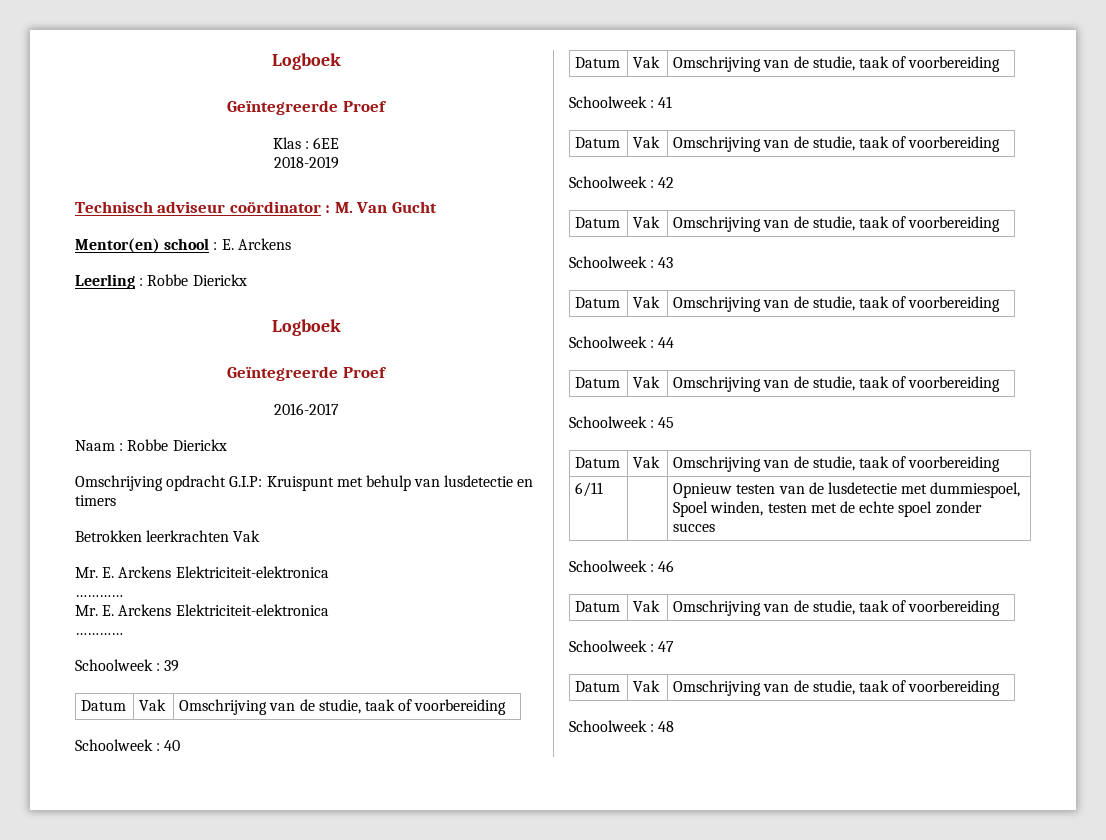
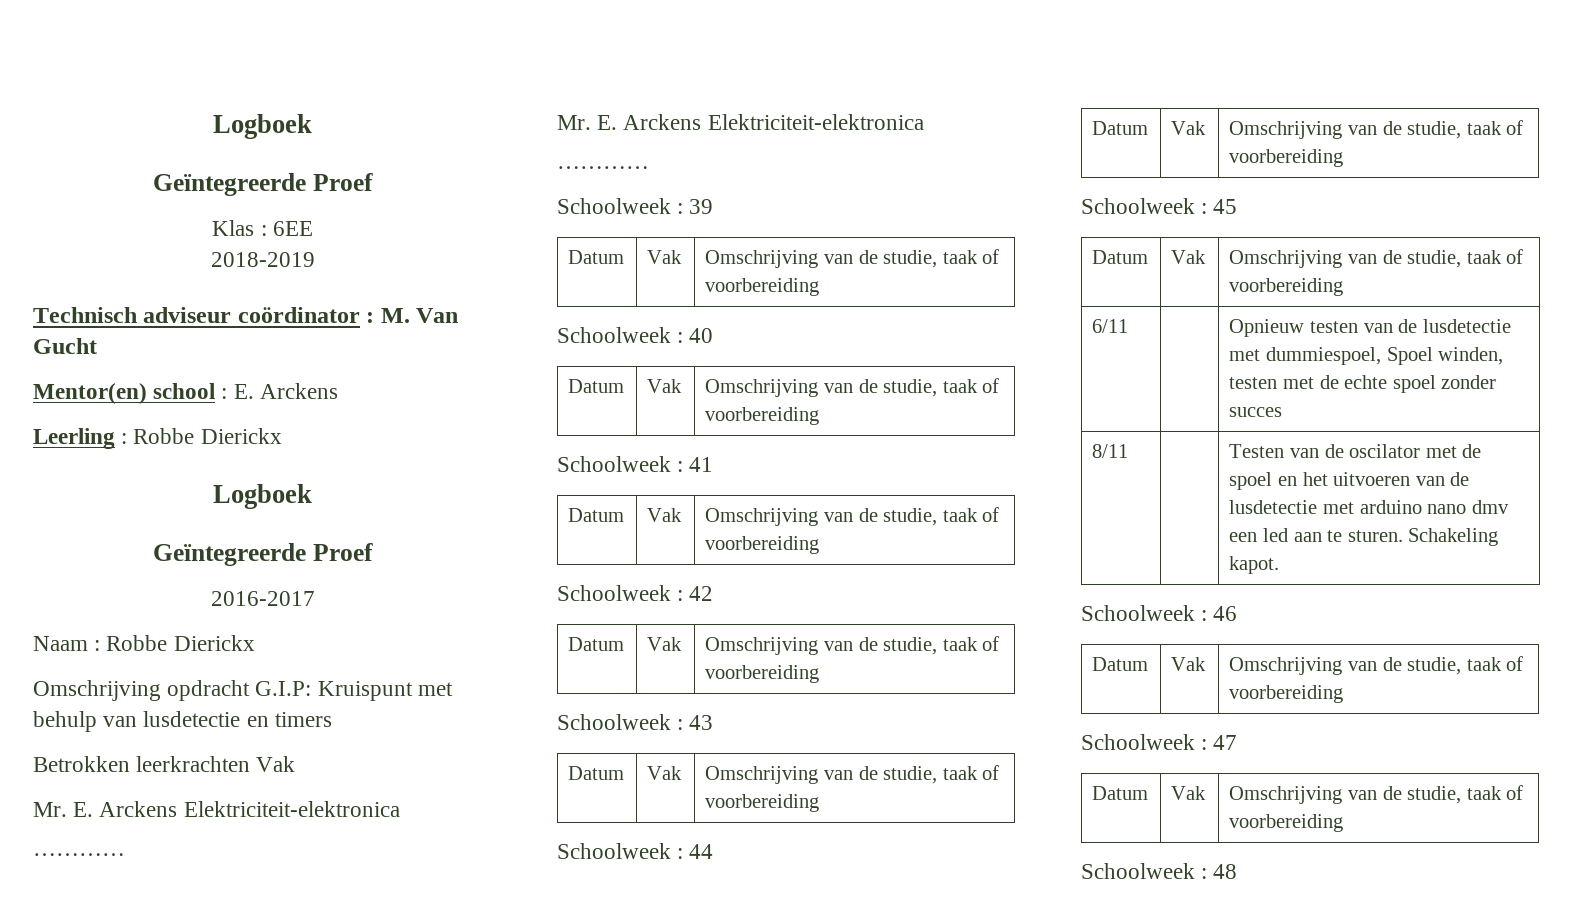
(716, 527) none -> [1092,444,1129,458] [1229,444,1482,458] [1229,472,1470,490] [1229,500,1509,514] [1229,528,1499,546] [1229,556,1280,574] // 8/11 | | Testen van de oscilator met de spoel en het uitvoeren van de lusdetectie met arduino nano dmv een led aan te sturen. Schakeling kapot.

